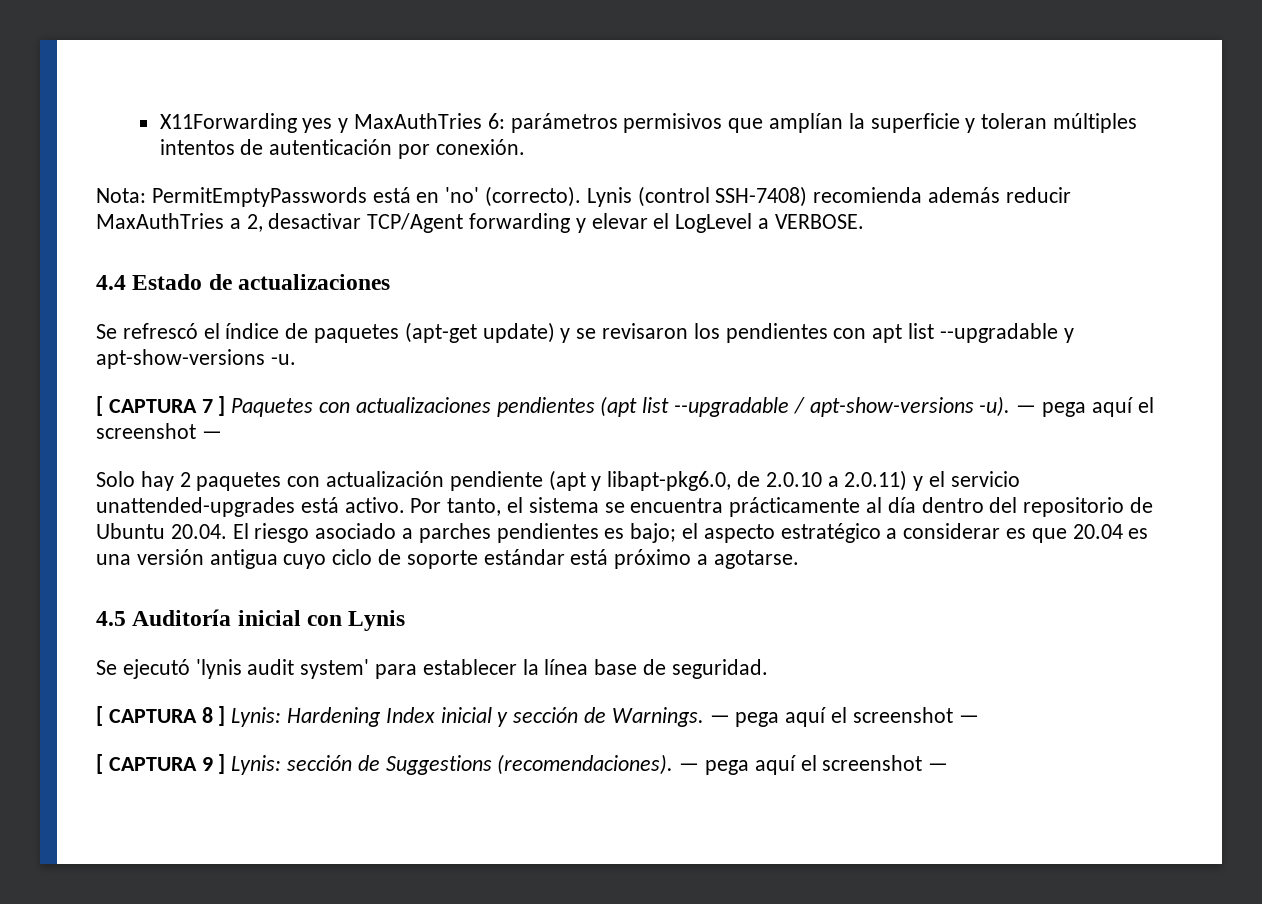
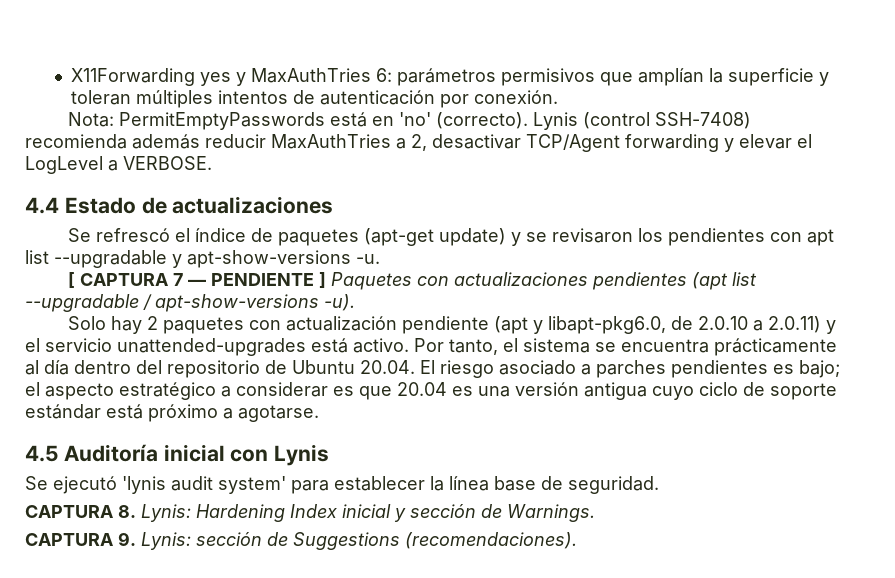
(213, 406) none -> [188,273,315,286] — PENDIENTE
[1016,397,1154,417] [96,423,222,439] — pega aquí el screenshot — -> (355, 302) none
[96,706,226,726] [ CAPTURA 8 ] -> [25,505,136,518] CAPTURA 8.
[709,707,979,727] [96,754,226,774] — pega aquí el screenshot — // [ CAPTURA 9 ] -> [25,532,136,546] // CAPTURA 9.
[679,755,949,775] — pega aquí el screenshot — -> (577, 540) none

